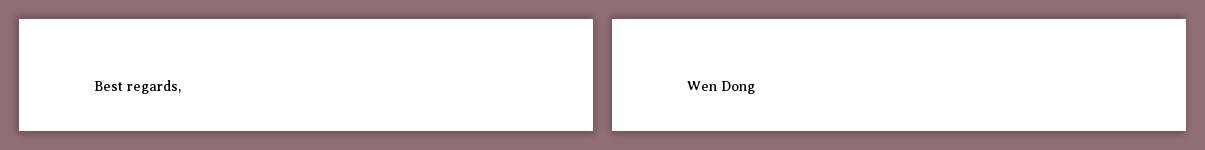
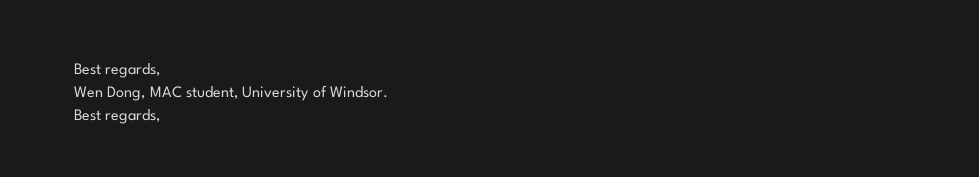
[721,81,755,94] Dong -> [107,85,388,101] [74,109,161,124] Dong, MAC student, University of Windsor. // Best regards,

